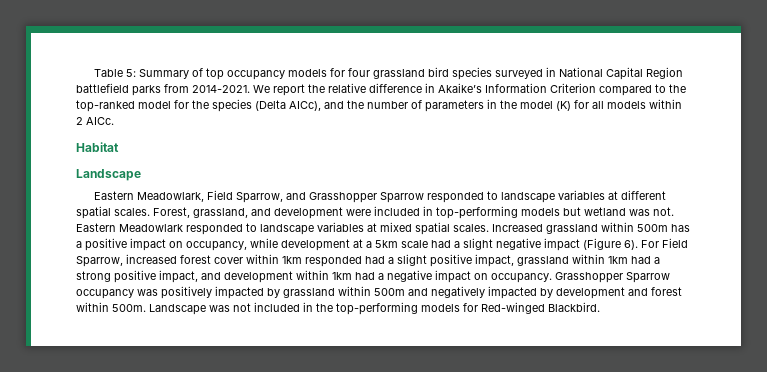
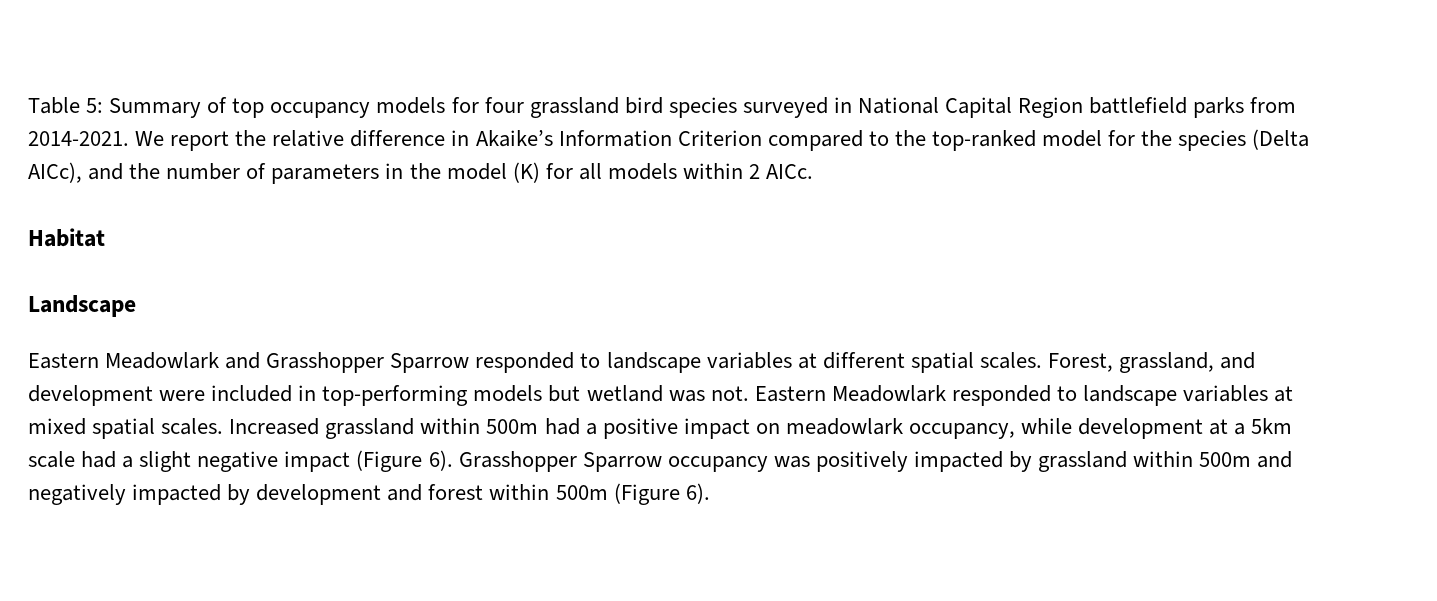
[136,190,283,203] Meadowlark, Field Sparrow, -> [105,352,220,369] Meadowlark
[671,224,690,232] has -> [544,418,580,435] had
(183, 244) none -> [785,418,903,435] meadowlark
[641,238,688,248] [76,254,660,267] [76,270,552,283] For Field Sparrow, increased forest cover within 1km responded had a slight positive impact, grassland within 1km had a strong positive impact, and development within 1km had a negative impact on occupancy. -> (453, 460) none
[112,302,600,315] 500m. Landscape was not included in the top-performing models for Red-winged Blackbird. -> [555,483,710,505] 500m (Figure 6).

